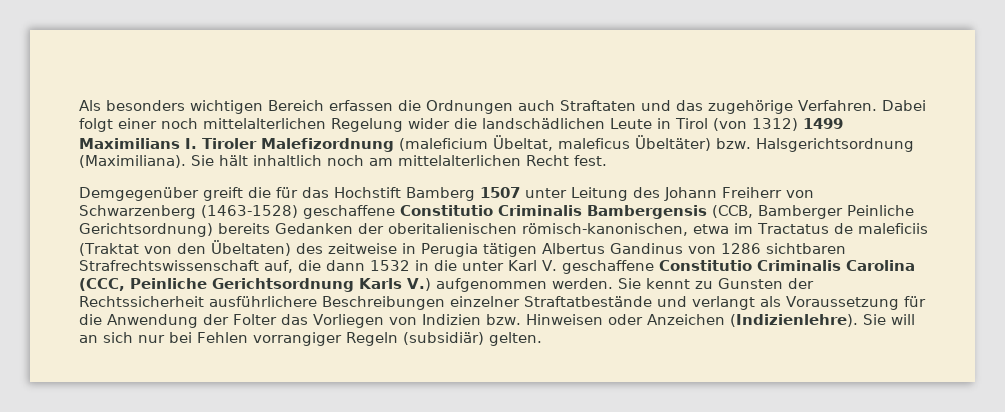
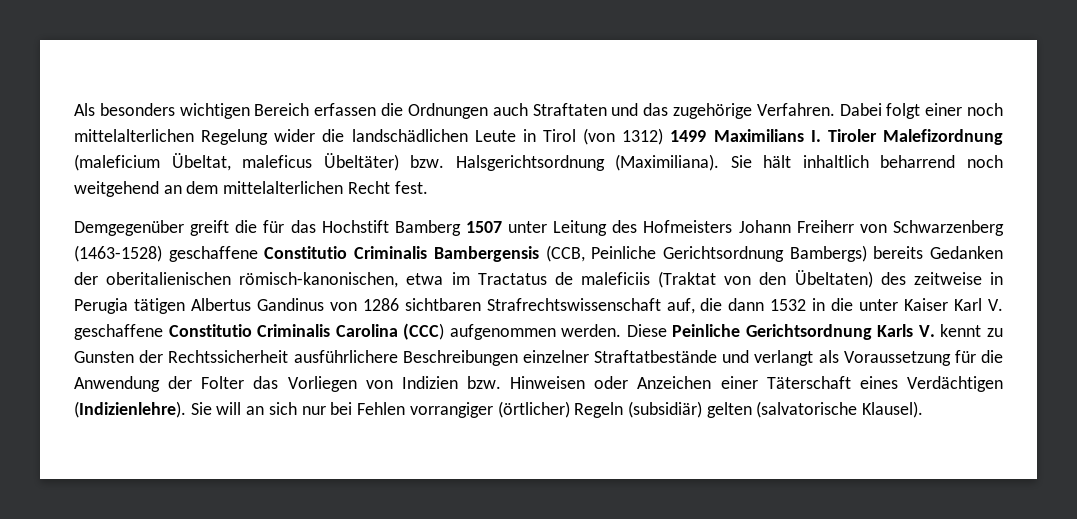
[327,155,393,166] noch am -> [880,155,1003,168] [74,181,219,197] beharrend noch weitgehend an dem
(660, 192) none -> [643,220,733,233] Hofmeisters
[758,205,914,219] [79,223,213,237] Bamberger Peinliche Gerichtsordnung) -> [591,245,867,262] Peinliche Gerichtsordnung Bambergs)
(504, 266) none -> [904,298,949,311] Kaiser
[79,278,641,292] (CCC, Peinliche Gerichtsordnung Karls V.) aufgenommen werden. Sie -> [403,323,935,340] (CCC) aufgenommen werden. Diese Peinliche Gerichtsordnung Karls V.
(725, 319) none -> [720,376,1003,392] einer Täterschaft eines Verdächtigen
(342, 339) none -> [497,401,570,418] (örtlicher)
[489,332,542,346] gelten. -> [706,401,924,418] gelten (salvatorische Klausel).

